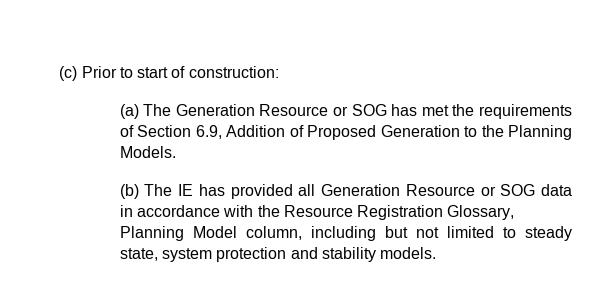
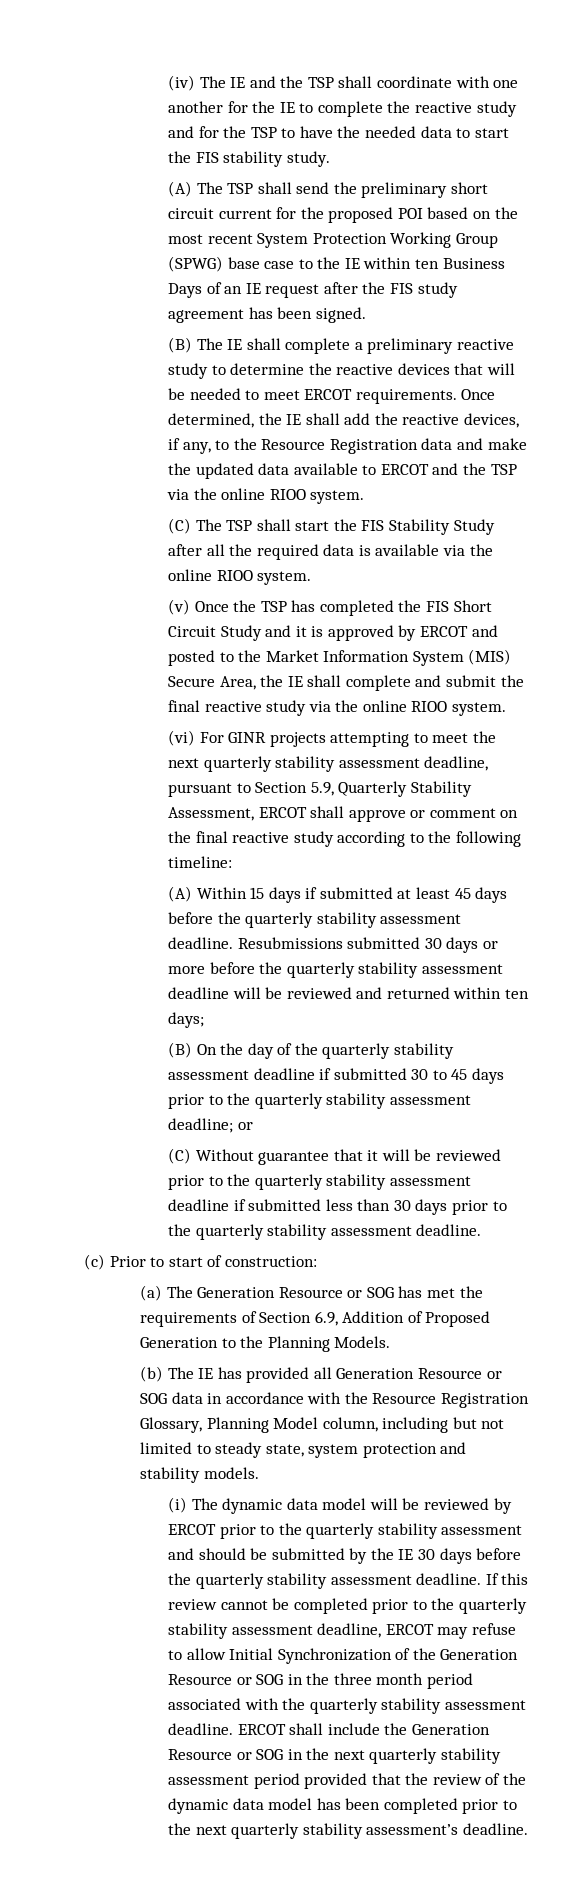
(59, 73) none -> [167,75,519,91] [167,101,517,117] [167,126,509,138] [167,151,330,167] [167,181,489,198] [167,207,518,223] [167,232,498,248] [167,256,505,272] [167,282,458,298] [167,307,366,323] [167,337,515,354] [167,363,516,379] [167,388,496,404] [167,413,520,428] [167,438,527,454] [167,463,517,479] [166,488,365,504] [167,518,495,535] [167,544,493,560] [167,569,312,585] [167,599,492,616] [167,625,498,641] [167,649,512,666] [167,675,524,691] [167,700,507,716] [167,730,497,747] [167,756,489,772] [167,781,472,797] [167,806,519,822] [167,831,522,847] [167,856,232,868] [167,886,508,903] [167,912,462,928] [167,937,498,953] [167,962,503,978] [167,987,530,999] [167,1012,204,1028] [167,1042,455,1059] [167,1068,505,1084] [167,1093,471,1109] [167,1118,253,1133] [167,1148,502,1165] [167,1174,471,1190] [167,1199,507,1215] [167,1224,482,1240] (iv) The IE and the TSP shall coordinate with one another for the IE to complete the reactive study and for the TSP to have the needed data to start the FIS stability study. // (A) The TSP shall send the preliminary short circuit current for the proposed POI based on the most recent System Protection Working Group (SPWG) base case to the IE within ten Business Days of an IE request after the FIS study agreement has been signed. // (B) The IE shall complete a preliminary reactive study to determine the reactive devices that will be needed to meet ERCOT requirements. Once determined, the IE shall add the reactive devices, if any, to the Resource Registration data and make the updated data available to ERCOT and the TSP via the online RIOO system. // (C) The TSP shall start the FIS Stability Study after all the required data is available via the online RIOO system. // (v) Once the TSP has completed the FIS Short Circuit Study and it is approved by ERCOT and posted to the Market Information System (MIS) Secure Area, the IE shall complete and submit the final reactive study via the online RIOO system. // (vi) For GINR projects attempting to meet the next quarterly stability assessment deadline, pursuant to Section 5.9, Quarterly Stability Assessment, ERCOT shall approve or comment on the final reactive study according to the following timeline: // (A) Within 15 days if submitted at least 45 days before the quarterly stability assessment deadline. Resubmissions submitted 30 days or more before the quarterly stability assessment deadline will be reviewed and returned within ten days; // (B) On the day of the quarterly stability assessment deadline if submitted 30 to 45 days prior to the quarterly stability assessment deadline; or // (C) Without guarantee that it will be reviewed prior to the quarterly stability assessment deadline if submitted less than 30 days prior to the quarterly stability assessment deadline. //
(437, 253) none -> [167,1497,512,1514] [167,1523,523,1539] [167,1548,522,1564] [167,1573,529,1589] [167,1598,528,1614] [167,1623,516,1639] [167,1648,519,1664] [167,1673,474,1689] [167,1698,526,1714] [167,1723,490,1735] [167,1748,502,1764] [167,1773,527,1789] [167,1798,518,1814] [167,1823,528,1839] // (i) The dynamic data model will be reviewed by ERCOT prior to the quarterly stability assessment and should be submitted by the IE 30 days before the quarterly stability assessment deadline. If this review cannot be completed prior to the quarterly stability assessment deadline, ERCOT may refuse to allow Initial Synchronization of the Generation Resource or SOG in the three month period associated with the quarterly stability assessment deadline. ERCOT shall include the Generation Resource or SOG in the next quarterly stability assessment period provided that the review of the dynamic data model has been completed prior to the next quarterly stability assessment’s deadline.

